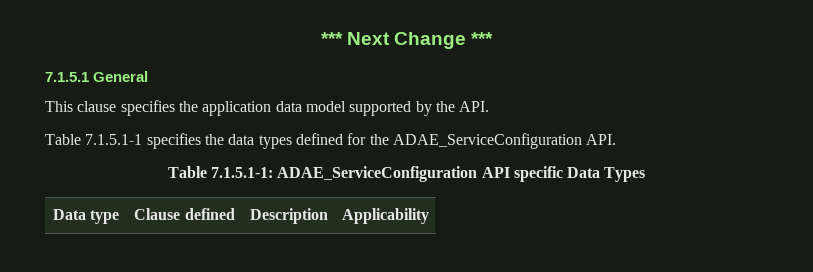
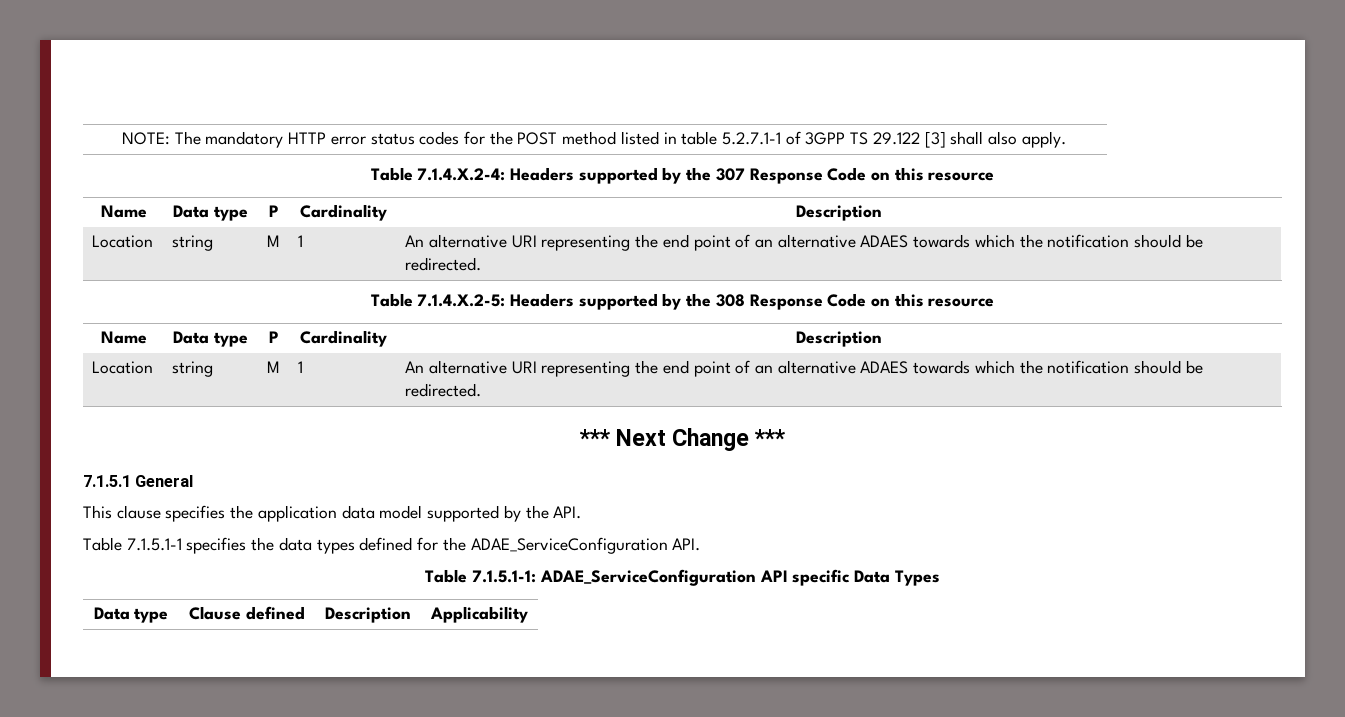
(320, 38) none -> [121,131,1066,148] [370,167,995,184] [100,205,147,218] [173,205,248,221] [268,205,279,217] [299,204,387,221] [796,205,882,221] [92,235,154,248] [172,235,214,251] [267,235,280,247] [298,235,304,247] [405,234,1203,251] [405,257,482,271] [370,293,995,310] [100,331,147,344] [173,331,248,347] [268,331,279,343] [299,330,387,347] [796,331,882,347] [92,361,154,374] [172,361,214,377] [267,361,280,373] [298,361,304,373] [405,360,1203,377] [405,383,482,397] NOTE: The mandatory HTTP error status codes for the POST method listed in table 5.2.7.1-1 of 3GPP TS 29.122 [3] shall also apply. // Table 7.1.4.X.2-4: Headers supported by the 307 Response Code on this resource // Name | Data type | P | Cardinality | Description // Location | string | M | 1 | An alternative URI representing the end point of an alternative ADAES towards which the notification should be redirected. // Table 7.1.4.X.2-5: Headers supported by the 308 Response Code on this resource // Name | Data type | P | Cardinality | Description // Location | string | M | 1 | An alternative URI representing the end point of an alternative ADAES towards which the notification should be redirected. //

